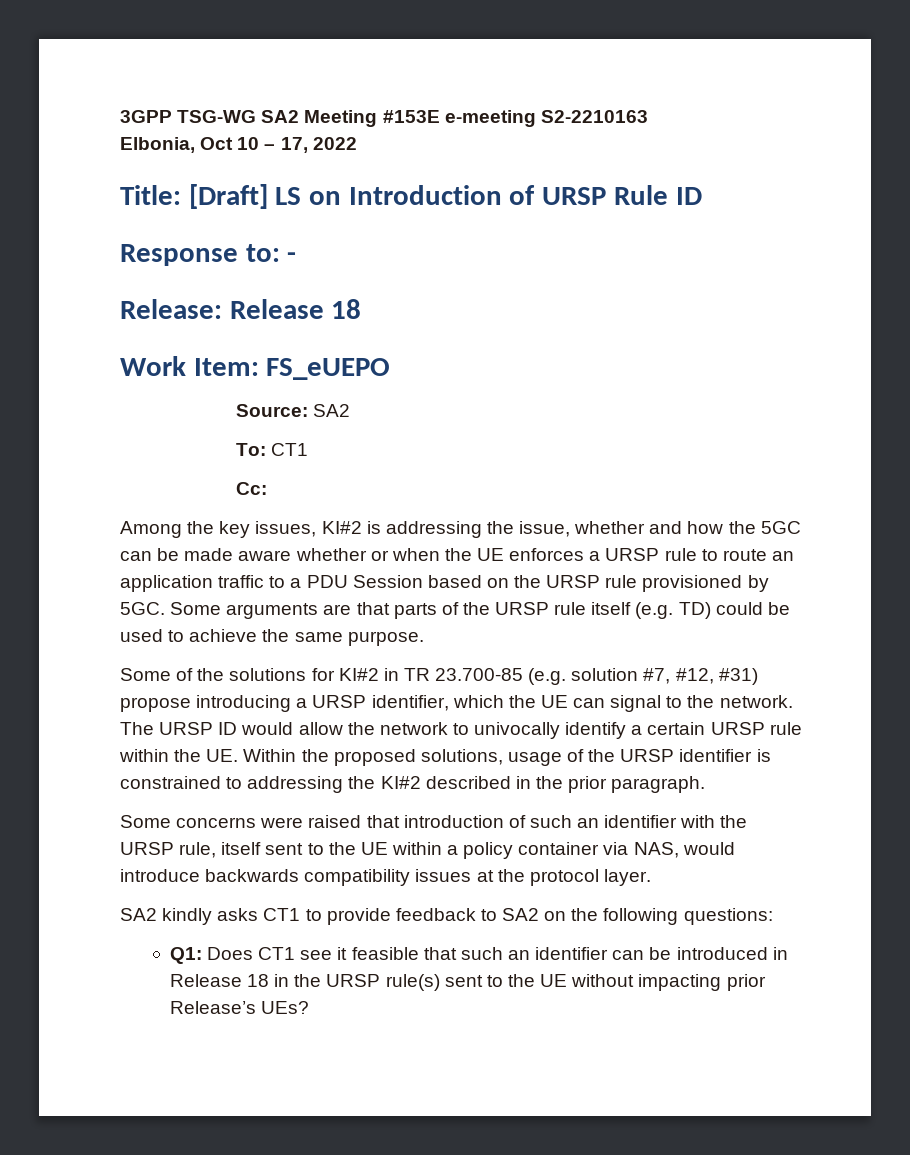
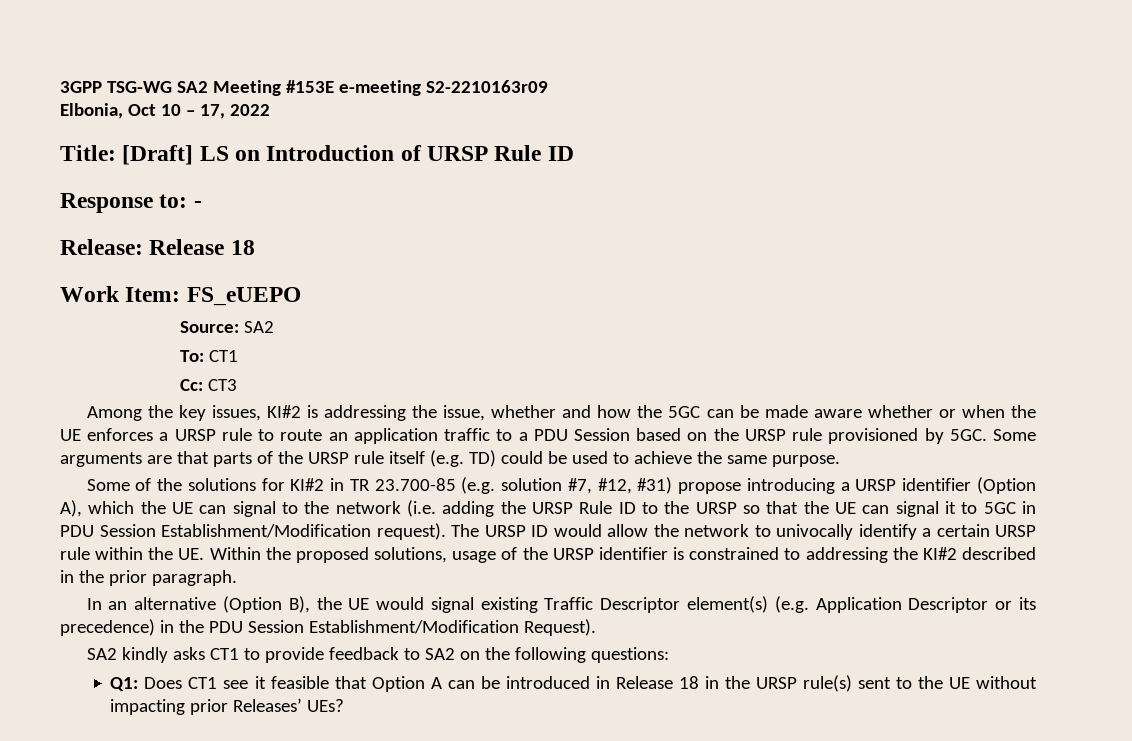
[540,110,648,123] S2-2210163 -> [425,80,548,93] S2-2210163r09
(268, 488) none -> [208,379,238,391] CT3
[371,695,449,711] identifier, -> [902,477,1037,494] [60,500,82,517] identifier (Option A),
[719,695,793,708] network. -> [335,500,1037,517] [60,523,446,540] network (i.e. adding the URSP Rule ID to the URSP so that the UE can signal it to 5GC in PDU Session Establishment/Modification request).
[120,815,748,828] [120,842,735,859] [120,869,651,886] Some concerns were raised that introduction of such an identifier with the URSP rule, itself sent to the UE within a policy container via NAS, would introduce backwards compatibility issues at the protocol layer. -> [86,596,1036,613] [60,619,596,636] In an alternative (Option B), the UE would signal existing Traffic Descriptor element(s) (e.g. Application Descriptor or its precedence) in the PDU Session Establishment/Modification Request).
[460,947,609,960] such an identifier -> [371,676,442,692] Option A
[169,1001,256,1014] Release’s -> [233,698,303,712] Releases’

